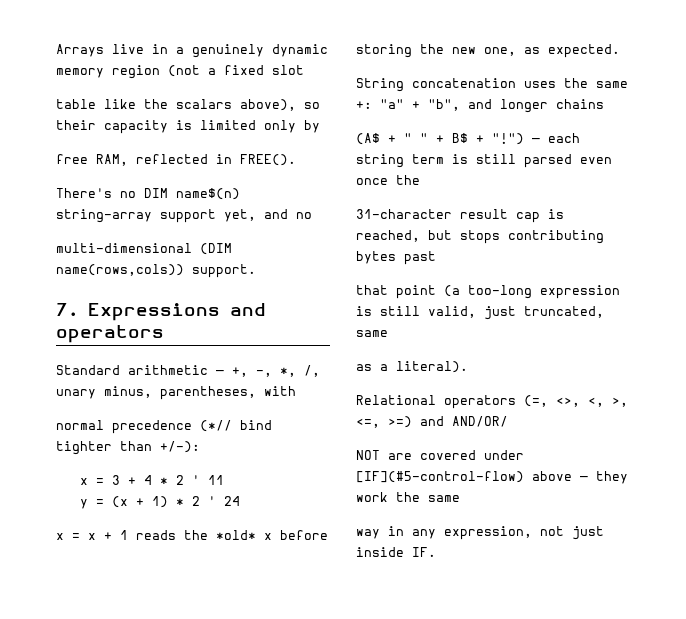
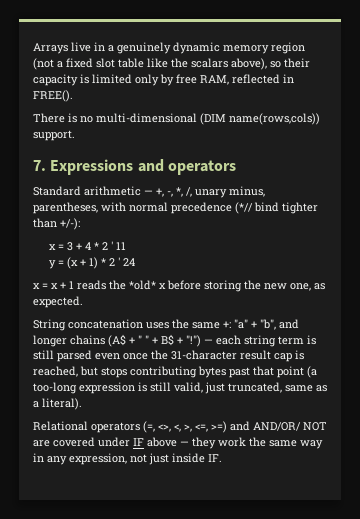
(304, 70) // -> (115, 63) none
(320, 126) // -> (174, 80) none
[56,188,240,200] [56,209,312,223] There's no DIM name$(n) string-array support yet, and no // -> [33,113,93,123] There is no
(296, 391) // -> (126, 207) none
(604, 104) // -> (105, 340) none
(420, 180) // -> (168, 355) none
(436, 258) // -> (250, 372) none
(388, 333) // -> (313, 388) none
(508, 421) // -> (301, 426) none
[356,471,524,483] [IF](#5-control-flow) -> [133,438,144,446] IF
(460, 498) // -> (297, 443) none

